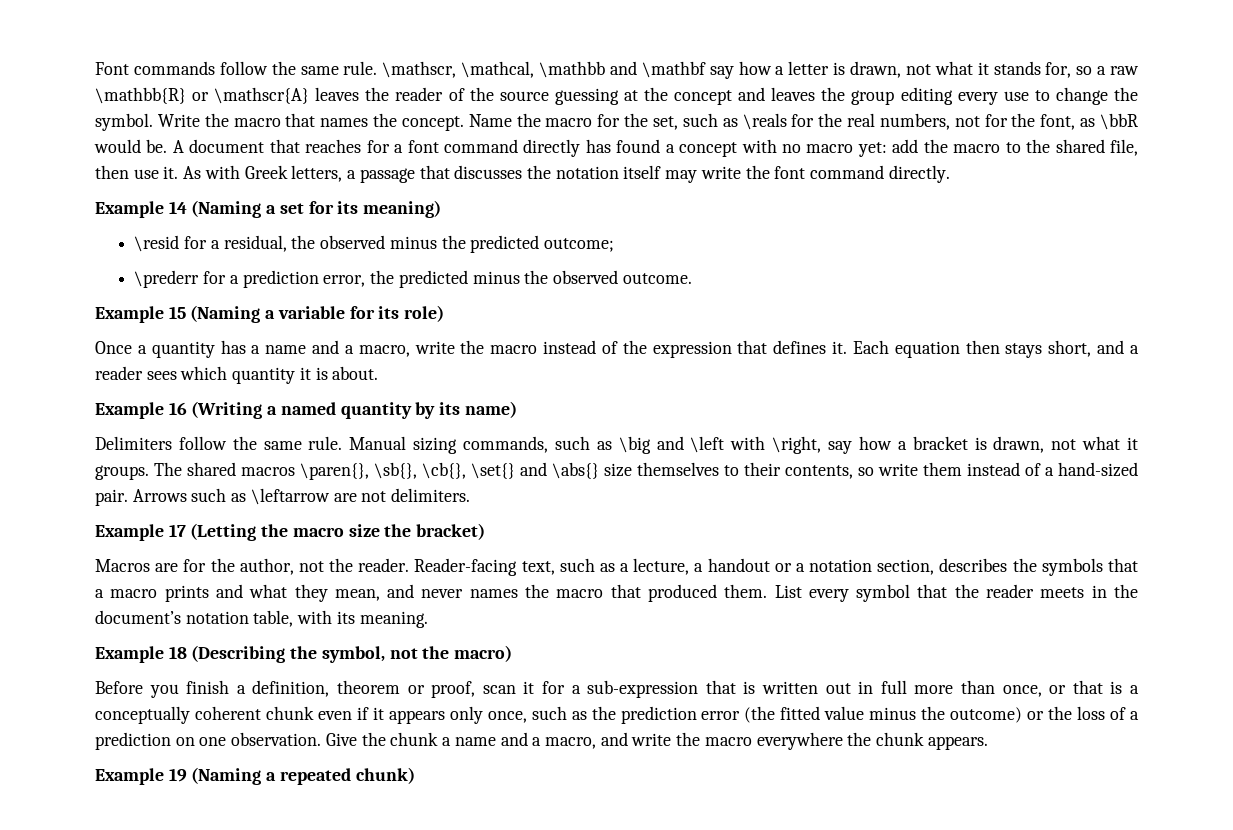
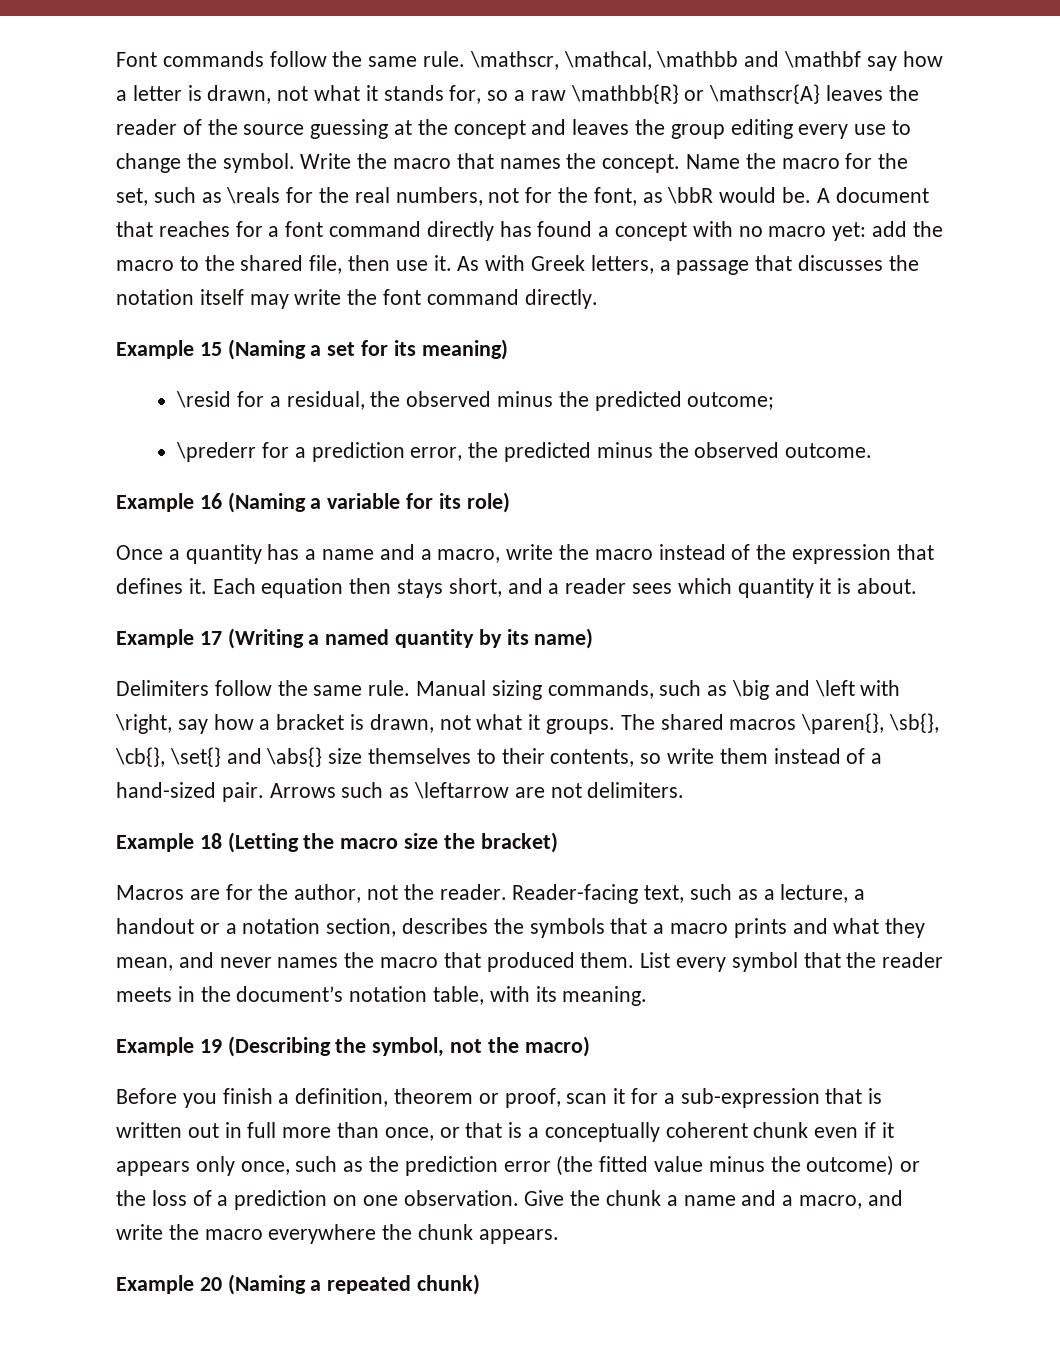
[168,201,187,214] 14 -> [199,342,222,356] 15
[168,306,186,319] 15 -> [199,493,222,509] 16
[168,402,187,415] 16 -> [199,631,222,645] 17
[168,524,186,537] 17 -> [199,833,222,849] 18
[168,646,187,659] 18 -> [199,1039,222,1053] 19
[168,768,187,782] 19 -> [199,1277,222,1291] 20

